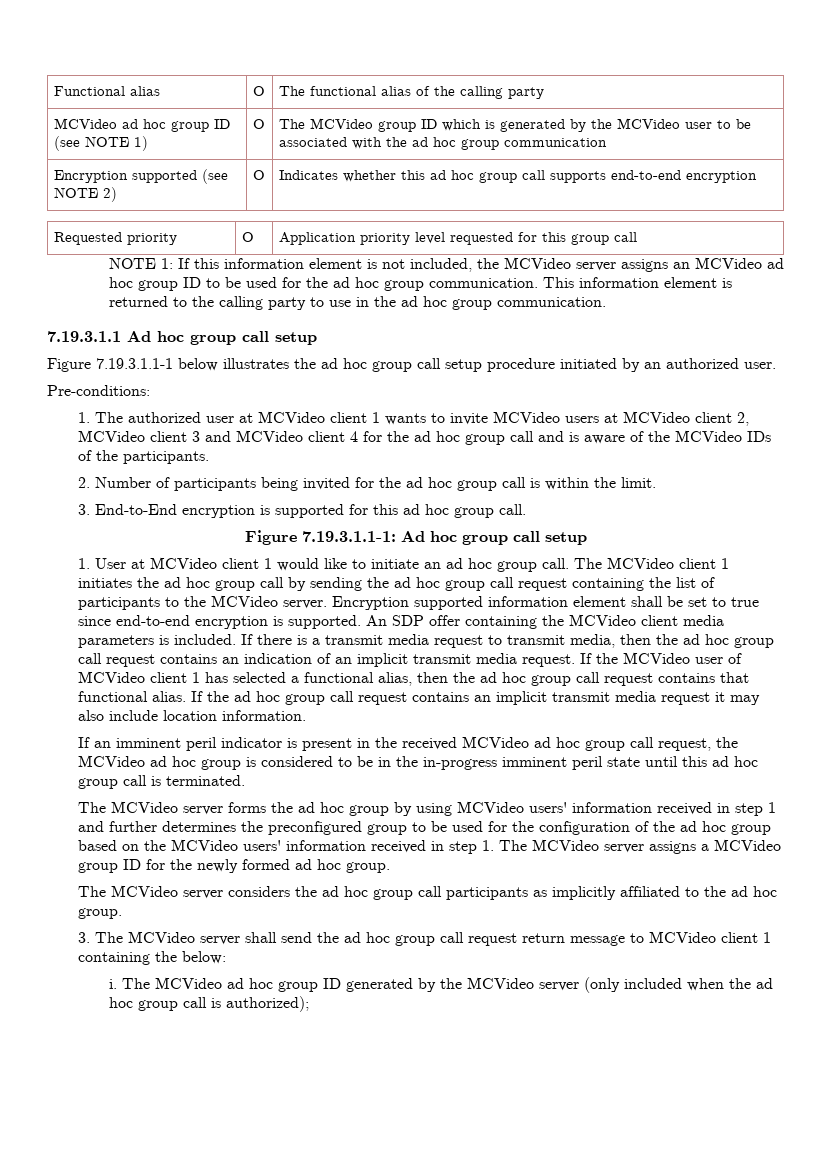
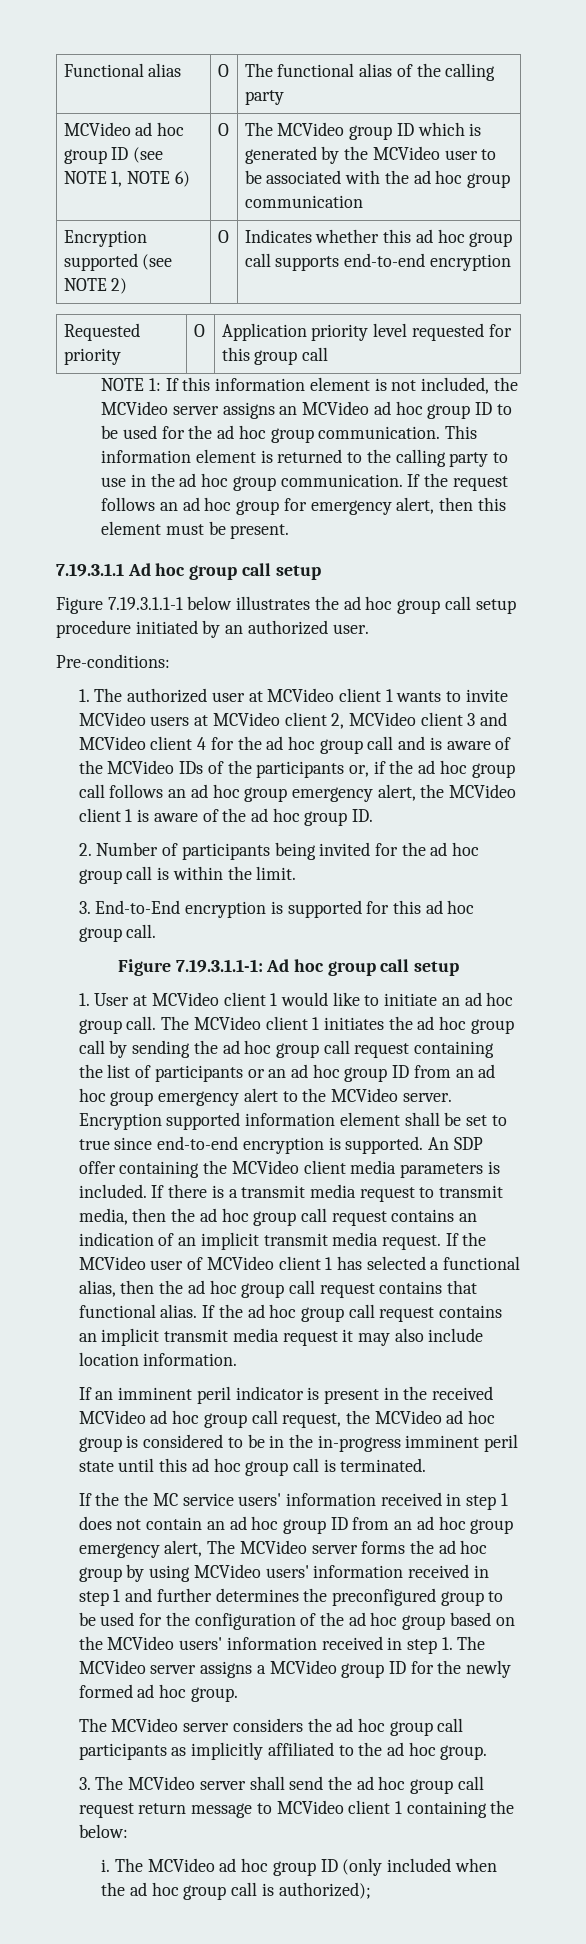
[133,136,148,151] 1) -> [111,171,190,187] 1, NOTE 6)
(606, 302) none -> [407,473,508,491] [101,497,506,515] [101,521,290,539] If the request follows an ad hoc group for emergency alert, then this element must be present.
[122,451,209,464] participants. -> [256,760,515,778] [78,784,517,802] [78,808,374,826] participants or, if the ad hoc group call follows an ad hoc group emergency alert, the MCVideo client 1 is aware of the ad hoc group ID.
(160, 603) none -> [247,1064,496,1082] [78,1088,278,1106] or an ad hoc group ID from an ad hoc group emergency alert
(245, 780) none -> [78,1492,508,1510] [78,1516,514,1534] [78,1540,203,1558] If the the MC service users' information received in step 1 does not contain an ad hoc group ID from an ad hoc group emergency alert,
[345,977,579,992] generated by the MCVideo server -> (338, 1865) none

